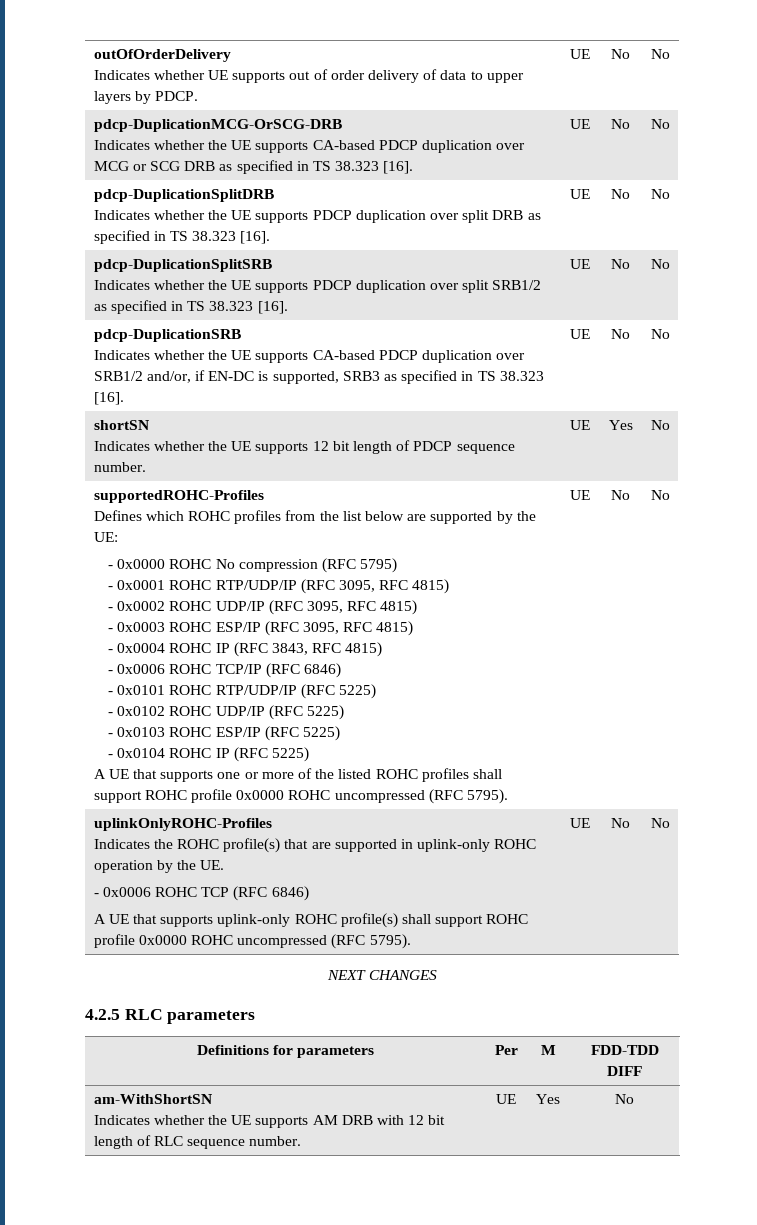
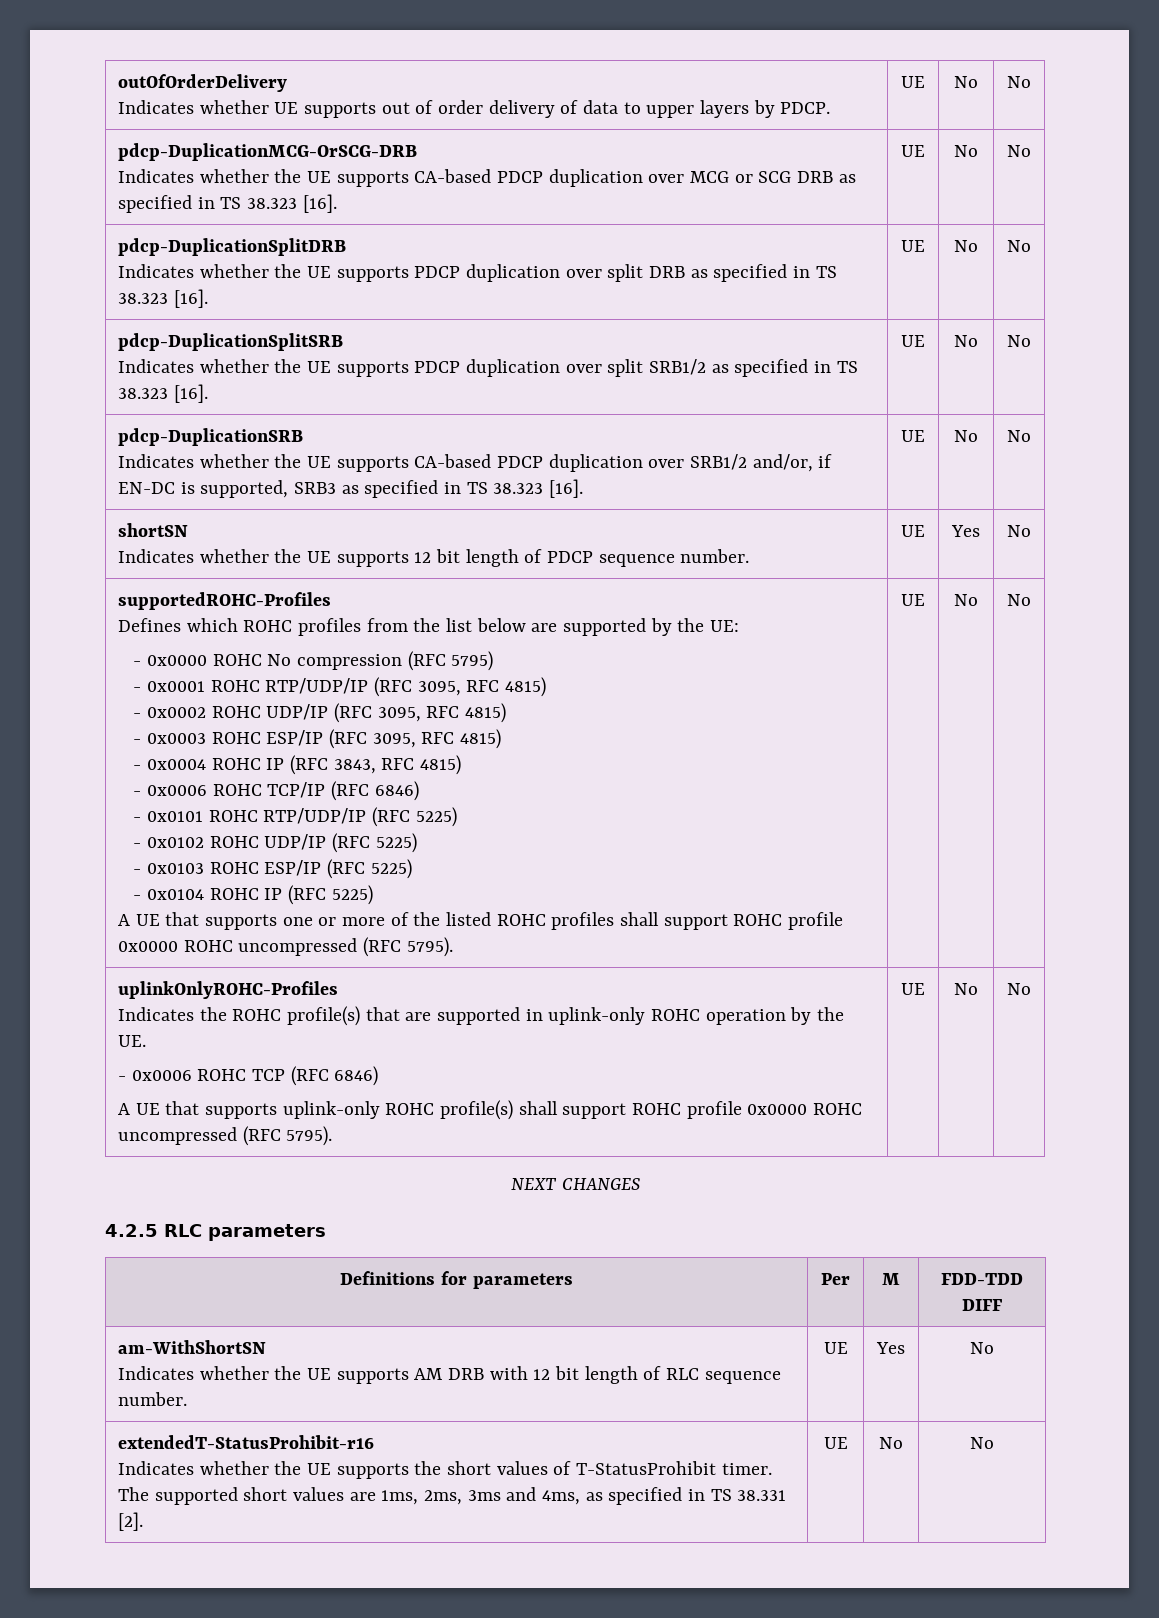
(634, 1099) none -> [118,1435,375,1449] [118,1461,772,1479] [118,1487,787,1505] [118,1512,144,1531] [823,1437,848,1449] [879,1437,903,1449] [970,1437,994,1449] // extendedT-StatusProhibit-r16 // Indicates whether the UE supports the short values of T-StatusProhibit timer. The supported short values are 1ms, 2ms, 3ms and 4ms, as specified in TS 38.331 [2]. | UE | No | No

